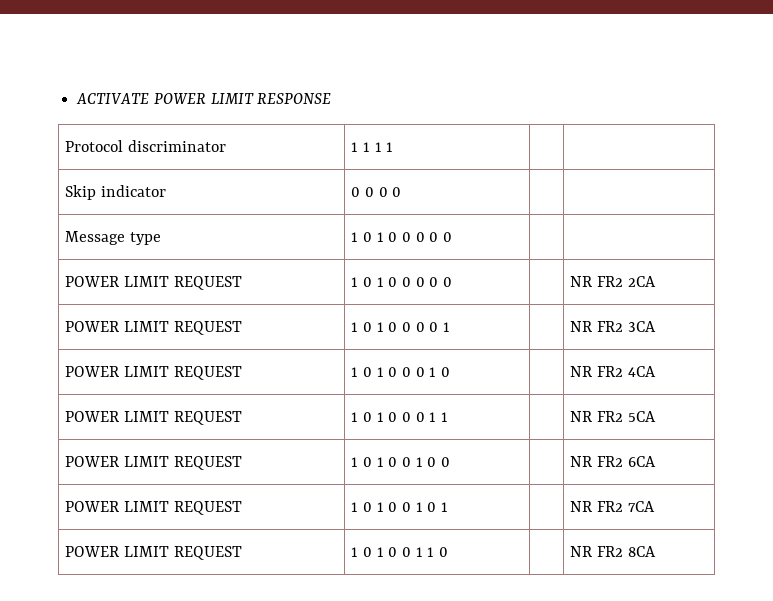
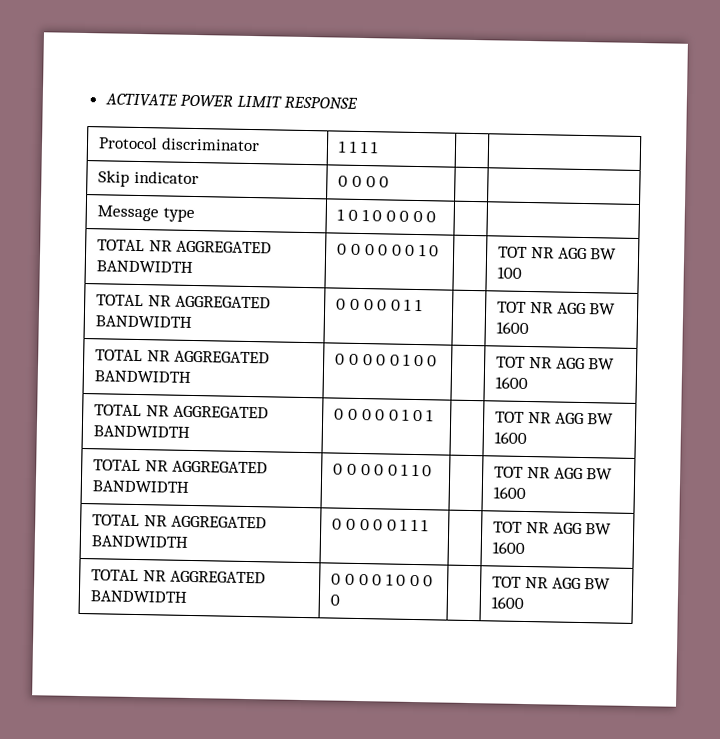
[65,276,242,290] [351,277,453,287] [570,276,656,287] [65,321,242,335] [351,322,451,332] [570,321,656,332] [65,366,242,380] [351,367,451,377] [570,366,656,377] [65,411,242,425] [351,412,449,422] [570,411,656,422] [65,456,242,470] [351,457,384,467] POWER LIMIT REQUEST | 1 0 1 0 0 0 0 0 | | NR FR2 2CA // POWER LIMIT REQUEST | 1 0 1 0 0 0 0 1 | | NR FR2 3CA // POWER LIMIT REQUEST | 1 0 1 0 0 0 1 0 | | NR FR2 4CA // POWER LIMIT REQUEST | 1 0 1 0 0 0 1 1 | | NR FR2 5CA // POWER LIMIT REQUEST | 1 0 1 -> [97,239,272,254] [96,260,194,273] [337,243,440,257] [498,246,618,260] [497,266,523,279] [96,294,271,309] [95,315,193,328] [336,298,423,312] [497,301,617,315] [496,321,530,335] [95,349,270,364] [94,370,192,383] [335,353,373,366] TOTAL NR AGGREGATED BANDWIDTH | 0 0 0 0 0 0 1 0 | | TOT NR AGG BW 100 // TOTAL NR AGGREGATED BANDWIDTH | 0 0 0 0 0 1 1 | | TOT NR AGG BW 1600 // TOTAL NR AGGREGATED BANDWIDTH | 0 0 0
[570,456,656,467] [65,501,242,515] [351,502,384,512] NR FR2 6CA // POWER LIMIT REQUEST | 1 0 1 -> [496,356,616,370] [495,376,529,390] [94,404,269,419] [93,425,191,438] [334,408,372,421] TOT NR AGG BW 1600 // TOTAL NR AGGREGATED BANDWIDTH | 0 0 0
[570,501,655,512] [65,546,242,560] [351,547,384,557] NR FR2 7CA // POWER LIMIT REQUEST | 1 0 1 -> [495,411,615,425] [494,431,528,445] [93,459,268,474] [92,480,190,493] [333,463,371,476] TOT NR AGG BW 1600 // TOTAL NR AGGREGATED BANDWIDTH | 0 0 0
[570,546,656,557] NR FR2 8CA -> [494,466,614,480] [493,486,527,500] [92,514,267,529] [91,535,189,548] [332,518,430,532] [493,521,613,535] [492,541,526,555] [91,569,266,584] [90,590,188,603] [331,573,434,587] [330,594,341,606] [492,576,612,590] [491,596,525,609] TOT NR AGG BW 1600 // TOTAL NR AGGREGATED BANDWIDTH | 0 0 0 0 0 1 1 1 | | TOT NR AGG BW 1600 // TOTAL NR AGGREGATED BANDWIDTH | 0 0 0 0 1 0 0 0 0 | | TOT NR AGG BW 1600

